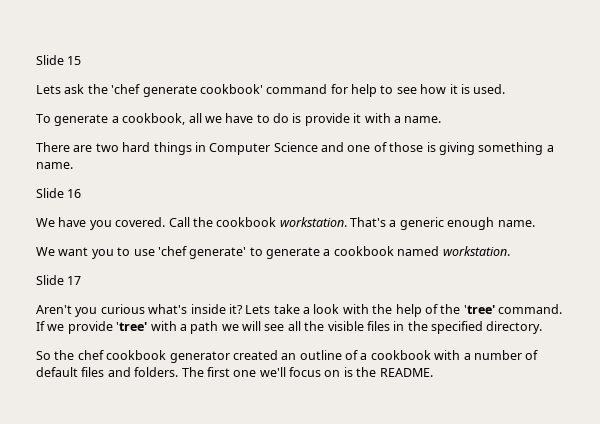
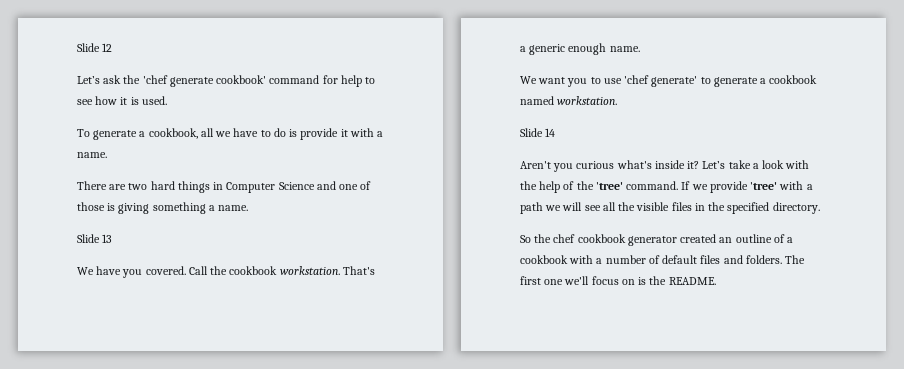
[36,55,82,65] [36,85,61,94] Slide 15 // Lets -> [77,43,113,52] [77,76,100,84] Slide 12 // Let’s
[67,189,82,198] 16 -> [102,234,113,243] 13
[67,276,82,285] 17 -> [545,128,556,137] 14
[245,305,271,314] Lets -> [702,161,726,169] Let’s

